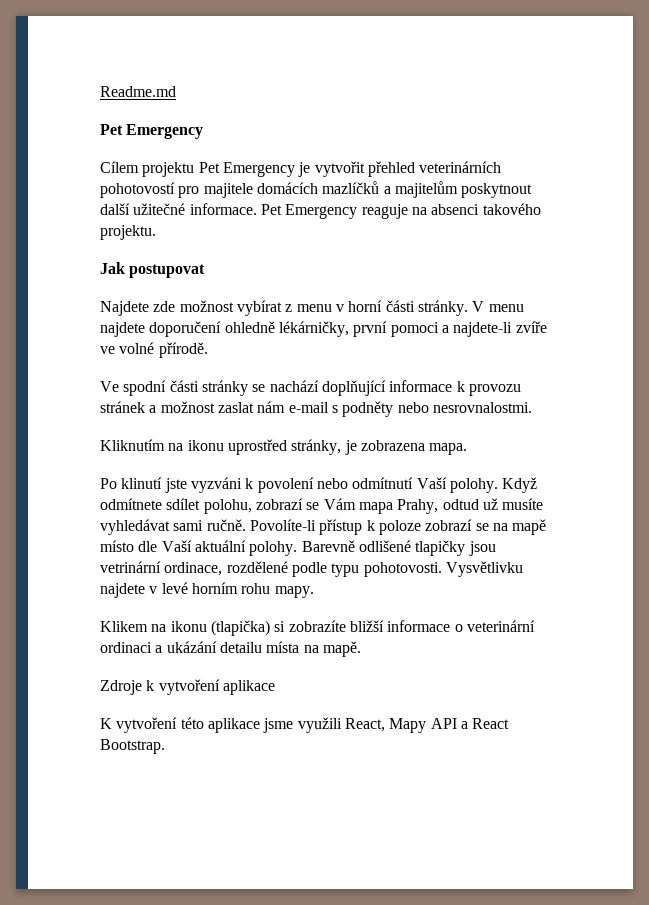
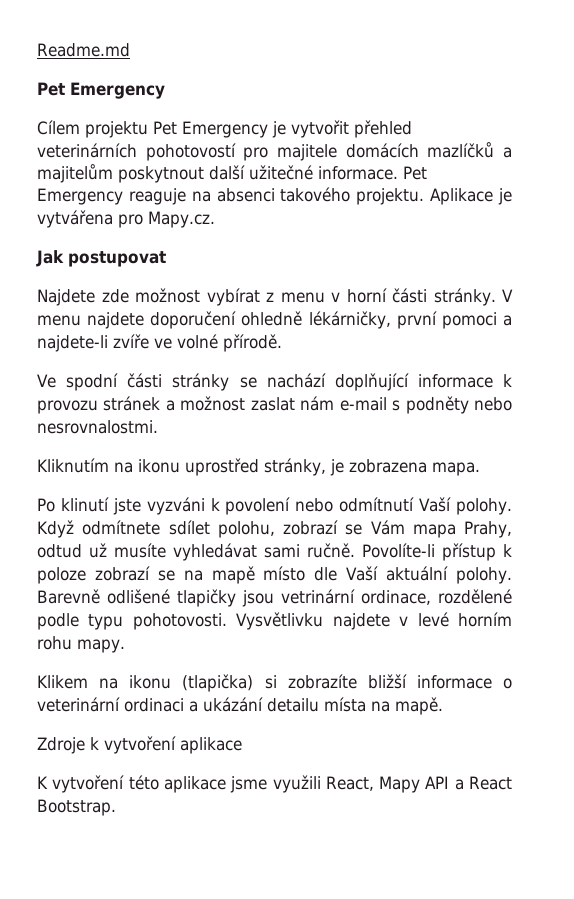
(156, 232) none -> [430,188,512,205] [37,210,215,228] Aplikace je vytvářena pro Mapy.cz.

